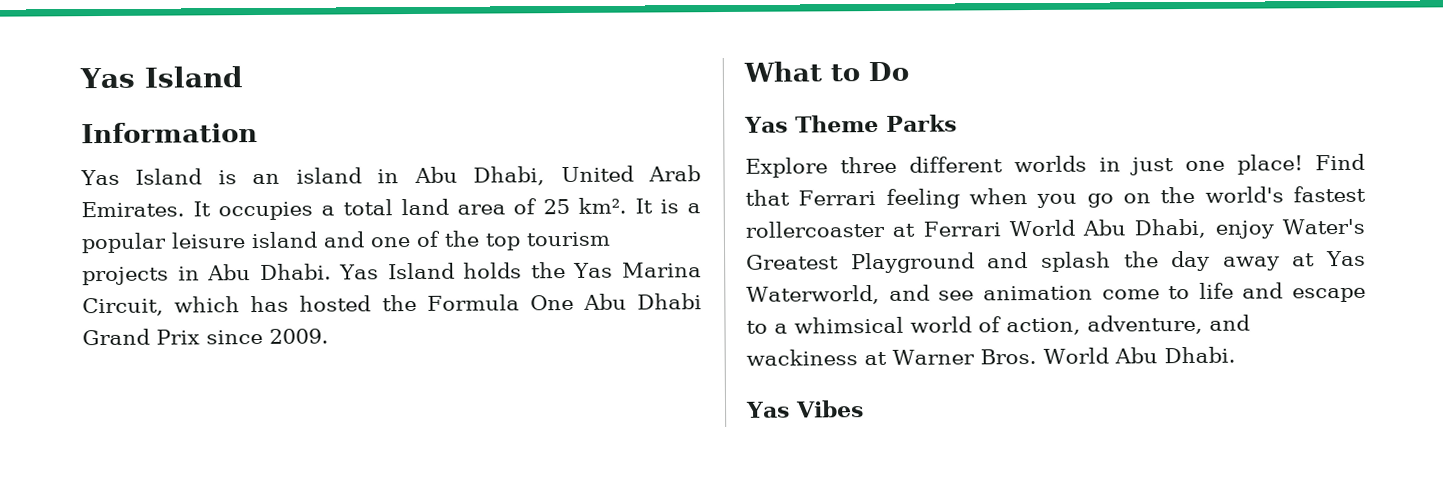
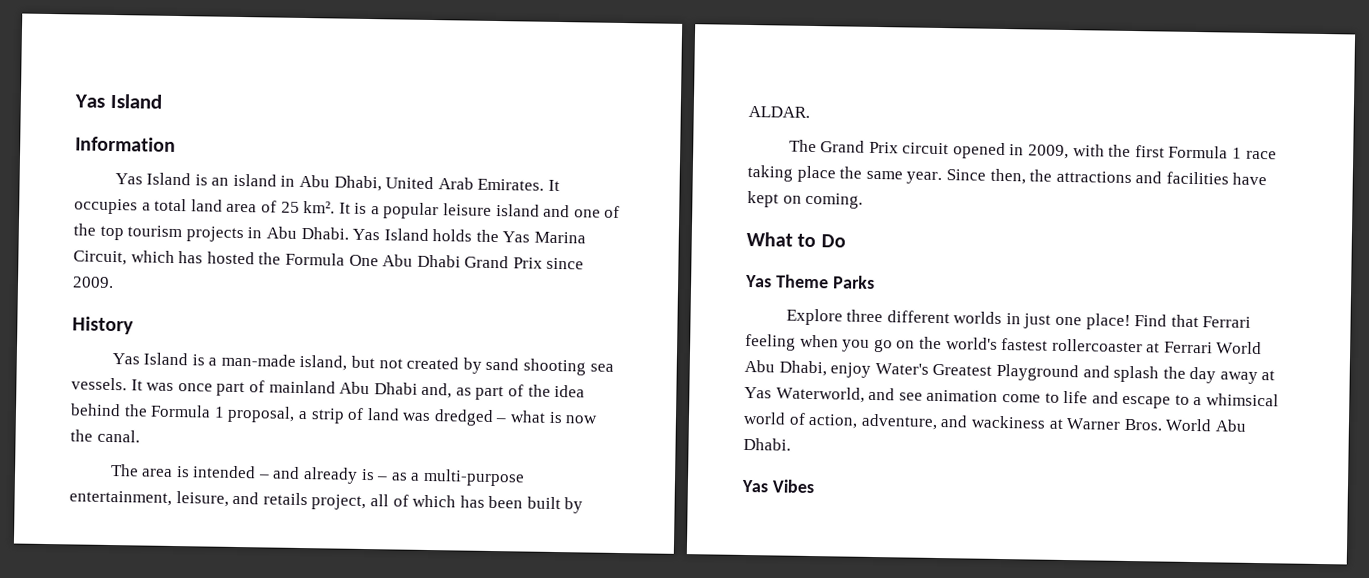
(329, 336) none -> [72,316,134,335] [111,352,614,376] [71,377,586,401] [70,403,598,427] [70,429,140,443] [109,464,525,487] [69,490,584,514] [748,105,810,118] [788,139,1277,160] [747,164,1268,186] [747,190,864,209] // History // Yas Island is a man-made island, but not created by sand shooting sea vessels. It was once part of mainland Abu Dhabi and, as part of the idea behind the Formula 1 proposal, a strip of land was dredged – what is now the canal. // The area is intended – and already is – as a multi-purpose entertainment, leisure, and retails project, all of which has been built by ALDAR. // The Grand Prix circuit opened in 2009, with the first Formula 1 race taking place the same year. Since then, the attractions and facilities have kept on coming.

